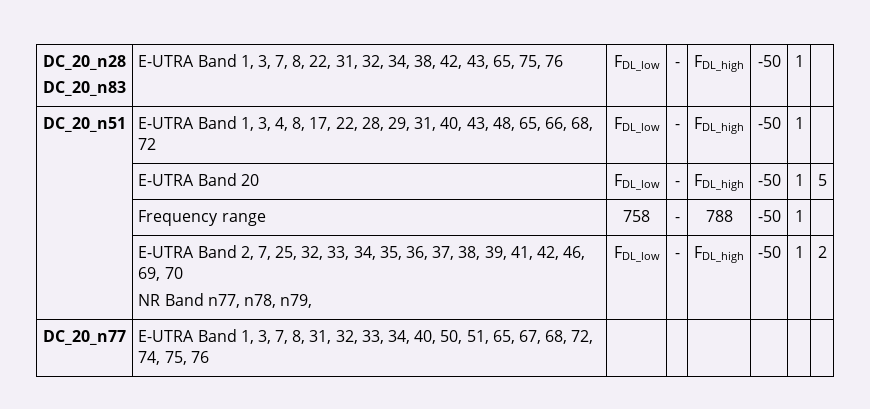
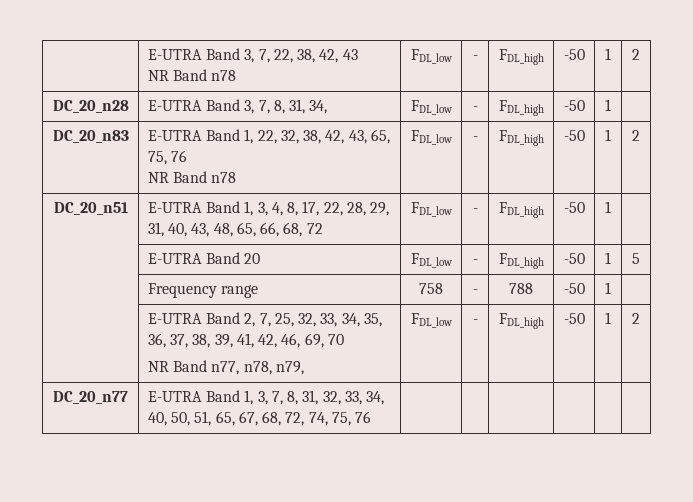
[43,55,126,70] [43,81,126,96] [138,54,564,69] [613,55,660,71] [674,62,680,67] [694,55,744,72] [757,55,781,67] [794,55,804,67] DC_20_n28 // DC_20_n83 | E-UTRA Band 1, 3, 7, 8, 22, 31, 32, 34, 38, 42, 43, 65, 75, 76 | FDL_low | - | FDL_high | -50 | 1 | -> [147,48,358,63] [147,69,237,81] [410,49,452,64] [472,55,478,60] [498,49,544,65] [563,49,585,60] [605,48,611,60] [632,49,640,60] [52,100,129,113] [147,99,328,114] [410,100,452,115] [472,106,478,111] [498,100,544,116] [563,100,585,111] [605,99,611,111] [52,130,129,143] [147,129,391,144] [147,150,187,165] [147,171,237,183] [410,130,452,145] [472,136,478,141] [498,130,544,146] [563,130,585,141] [605,129,611,141] [632,130,640,141] | E-UTRA Band 3, 7, 22, 38, 42, 43 // NR Band n78 | FDL_low | - | FDL_high | -50 | 1 | 2 // DC_20_n28 | E-UTRA Band 3, 7, 8, 31, 34, | FDL_low | - | FDL_high | -50 | 1 | // DC_20_n83 | E-UTRA Band 1, 22, 32, 38, 42, 43, 65, 75, 76 // NR Band n78 | FDL_low | - | FDL_high | -50 | 1 | 2

